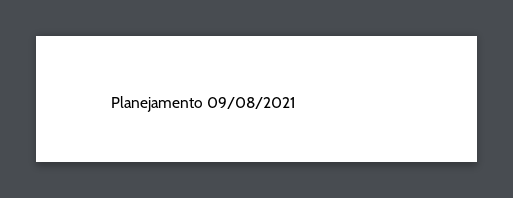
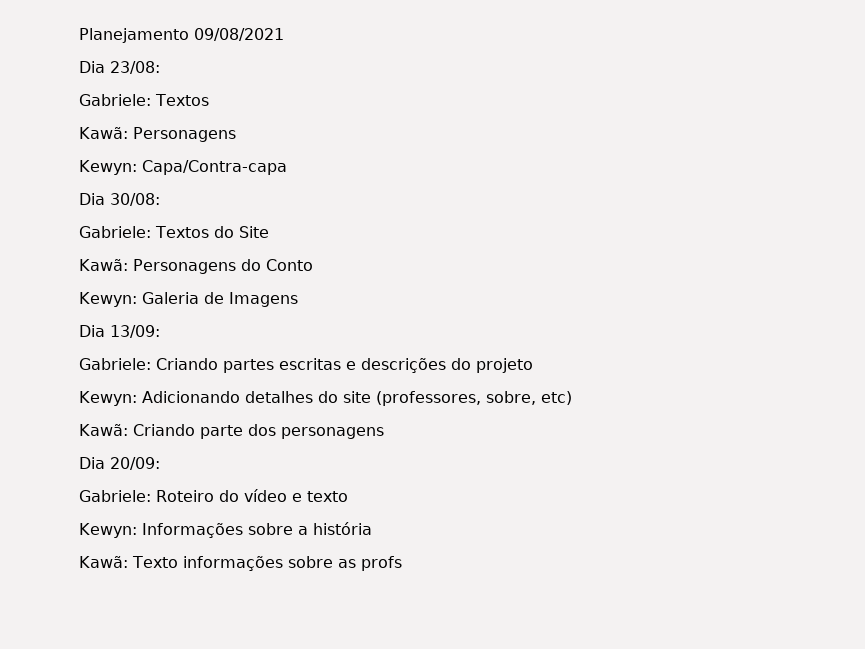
(297, 103) none -> [79,61,160,74] [79,94,209,106] [79,127,236,142] [79,160,287,175] [79,193,160,206] [79,226,269,238] [79,259,313,274] [79,292,298,307] [79,325,160,338] [79,358,533,373] [79,391,572,406] [79,424,384,439] [79,457,160,470] [79,489,348,502] [79,522,372,538] [79,556,402,571] // Dia 23/08: // Gabriele: Textos // Kawã: Personagens // Kewyn: Capa/Contra-capa // Dia 30/08: // Gabriele: Textos do Site // Kawã: Personagens do Conto // Kewyn: Galeria de Imagens // Dia 13/09: // Gabriele: Criando partes escritas e descrições do projeto // Kewyn: Adicionando detalhes do site (professores, sobre, etc) // Kawã: Criando parte dos personagens // Dia 20/09: // Gabriele: Roteiro do vídeo e texto // Kewyn: Informações sobre a história // Kawã: Texto informações sobre as profs

